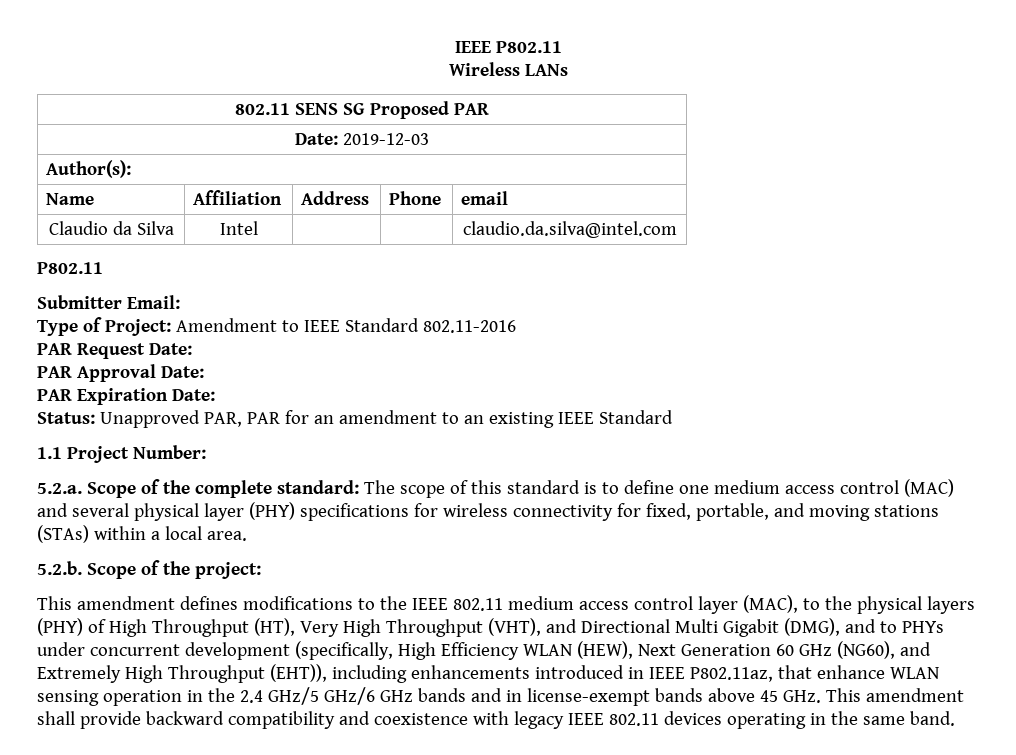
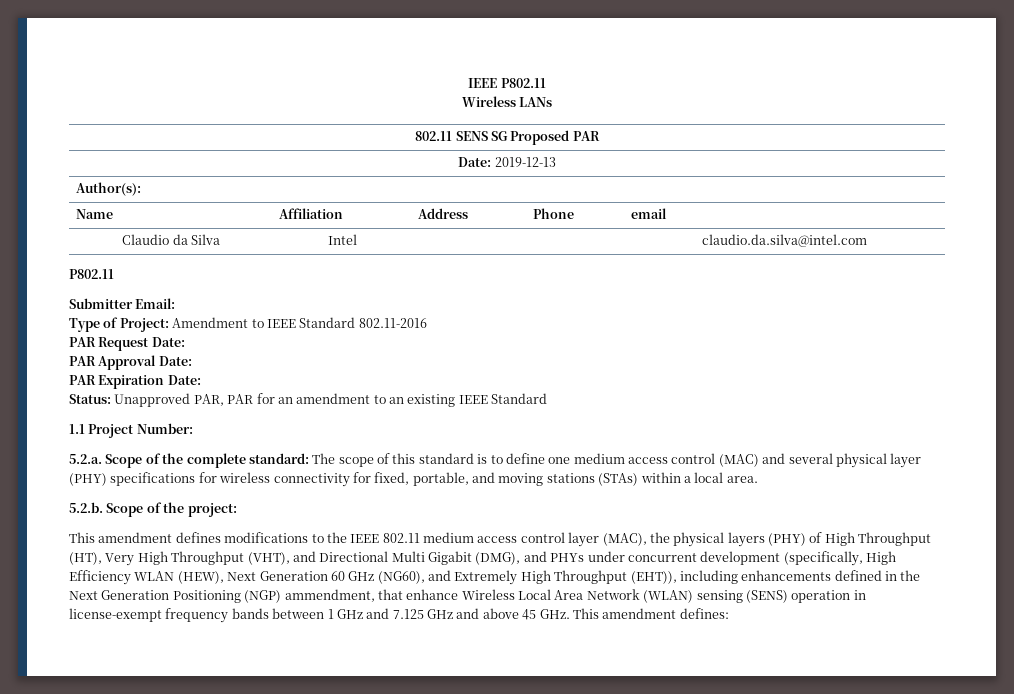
[342,133,429,145] 2019-12-03 -> [494,157,556,167] 2019-12-13
[802,598,820,610] to -> (647, 539) none
[879,621,897,633] to -> (547, 556) none
[534,665,939,682] [37,687,703,706] introduced in IEEE P802.11az, that enhance WLAN sensing operation in the 2.4 GHz/5 GHz/6 GHz bands and in license-exempt bands -> [834,570,921,581] [69,589,866,603] [69,608,480,623] defined in the Next Generation Positioning (NGP) ammendment, that enhance Wireless Local Area Network (WLAN) sensing (SENS) operation in license-exempt frequency bands between 1 GHz and 7.125 GHz and
[37,711,955,729] shall provide backward compatibility and coexistence with legacy IEEE 802.11 devices operating in the same band. -> [679,608,729,619] defines:

